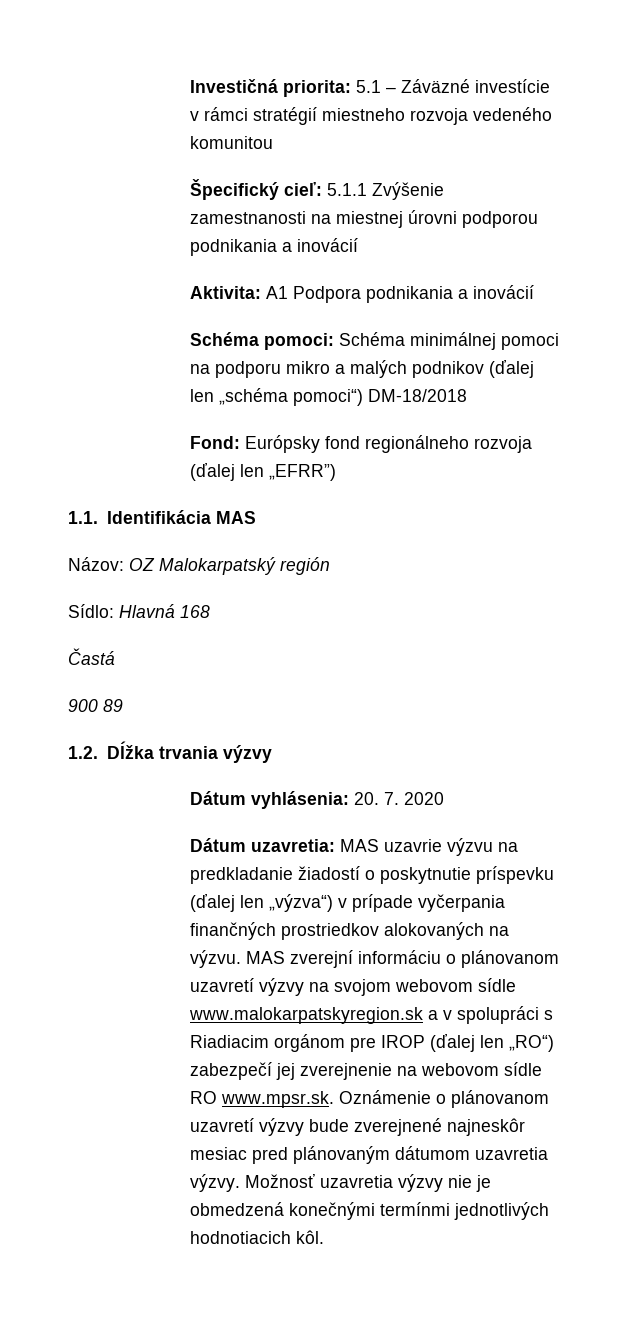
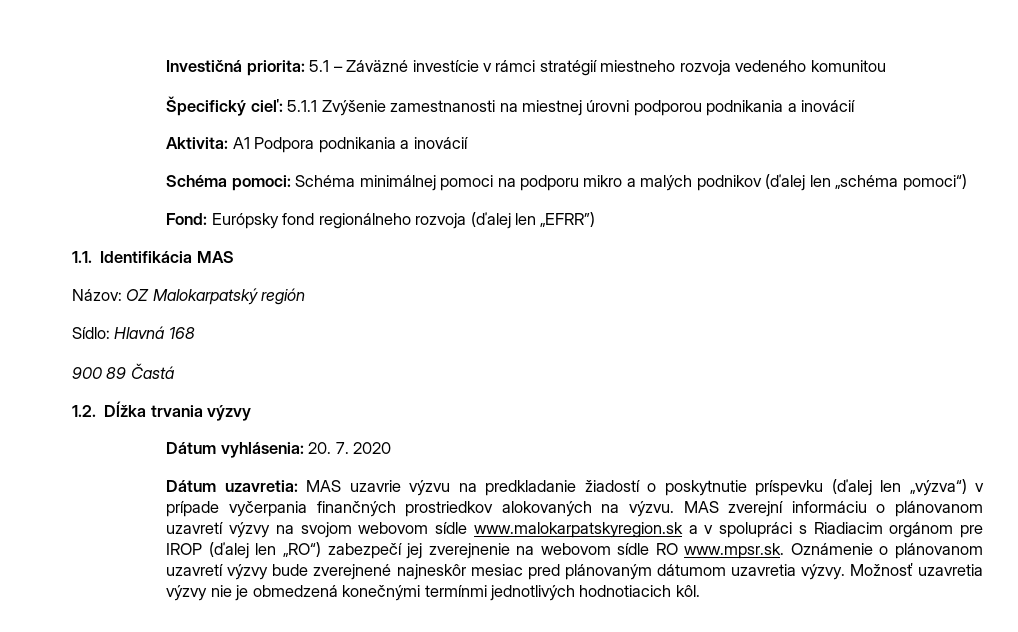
[367,389,467,402] DM-18/2018 -> (967, 182) none
[68,648,115,665] // Častá -> (195, 333) none
(123, 705) none -> [130,363,174,379] Častá

